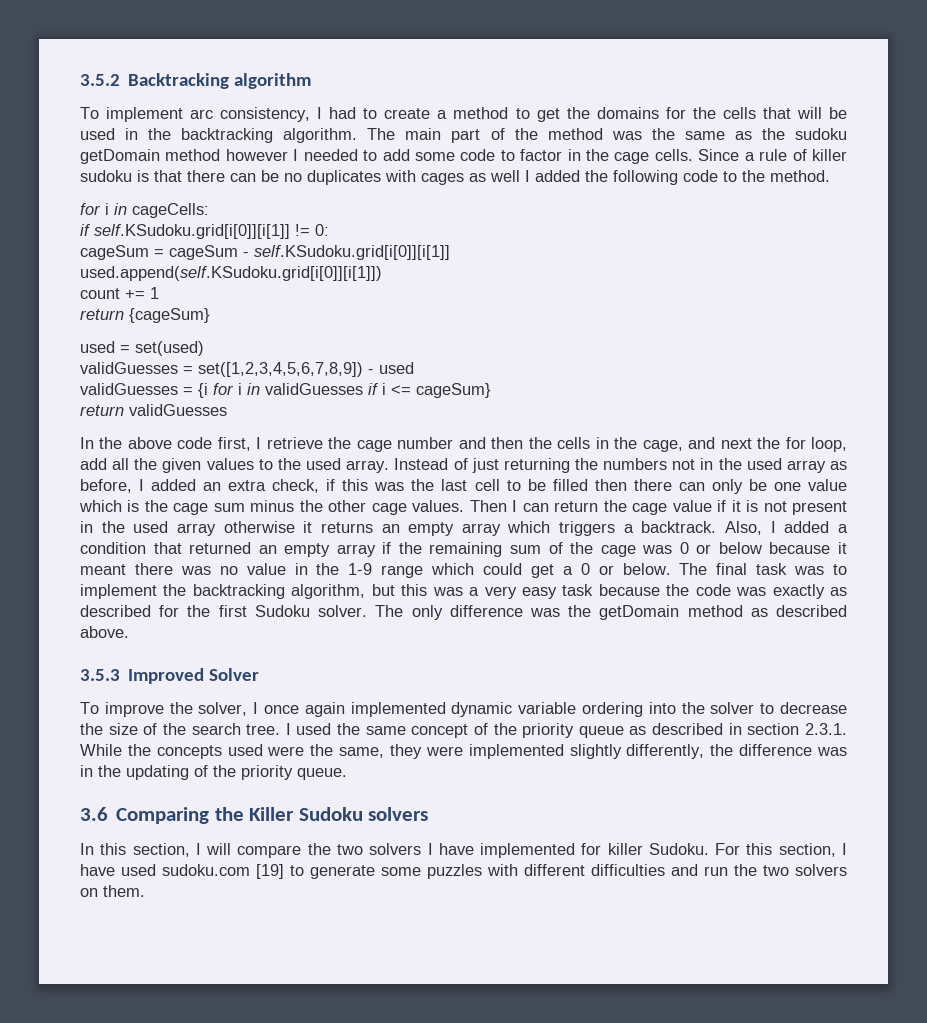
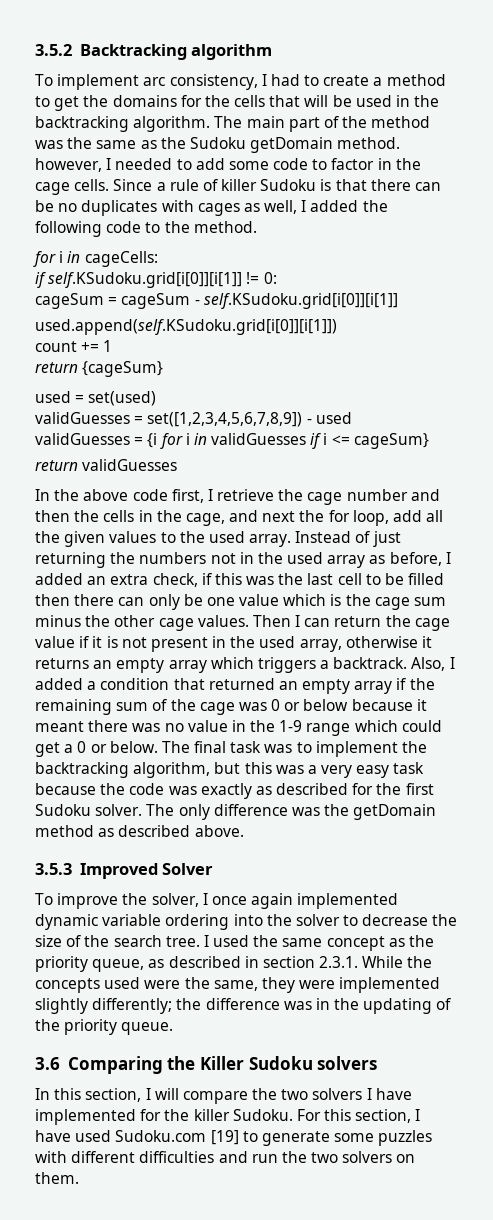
[795,128,847,140] [80,149,288,164] sudoku getDomain method however -> [189,137,401,153] [35,158,102,172] Sudoku getDomain method. however,
[80,170,132,182] sudoku -> [260,179,317,191] Sudoku
[490,170,520,182] well -> [264,200,298,214] well,
[176,523,216,536] array -> [299,639,342,652] array,
[473,723,624,738] of the priority queue -> [388,935,435,947] [35,956,145,972] as the priority queue,
[626,744,705,759] differently, -> [92,998,173,1014] differently;
(602, 849) none -> [164,1109,190,1121] the
[162,864,250,876] sudoku.com -> [115,1130,207,1142] Sudoku.com

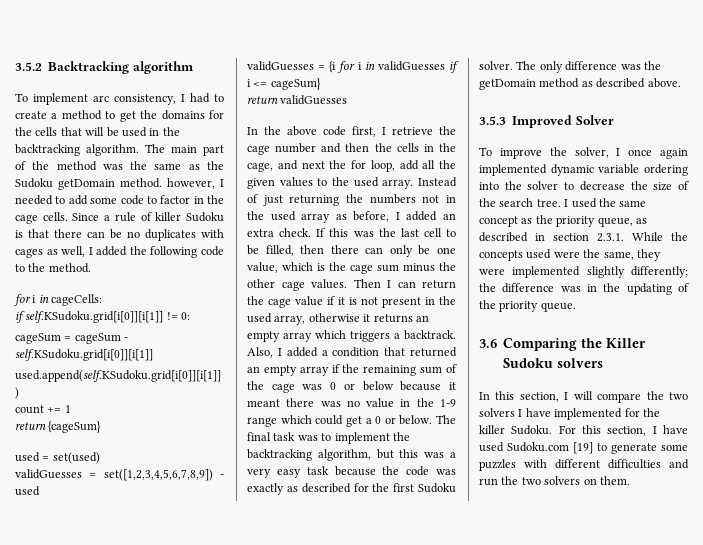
[152,573,212,587] check, if -> [279,228,326,237] check. If
[408,573,445,585] filled -> [265,245,294,256] filled,
[239,594,280,606] value -> [247,262,278,273] value,

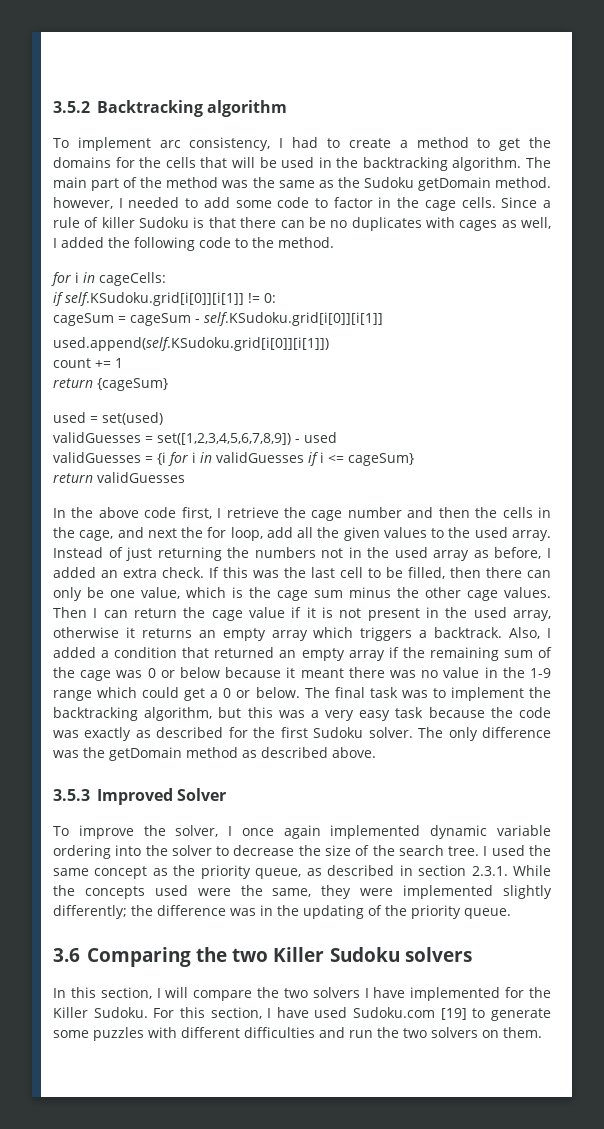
(603, 343) none -> [232,948,269,962] two
[479,425,505,434] killer -> [53,1007,88,1018] Killer

